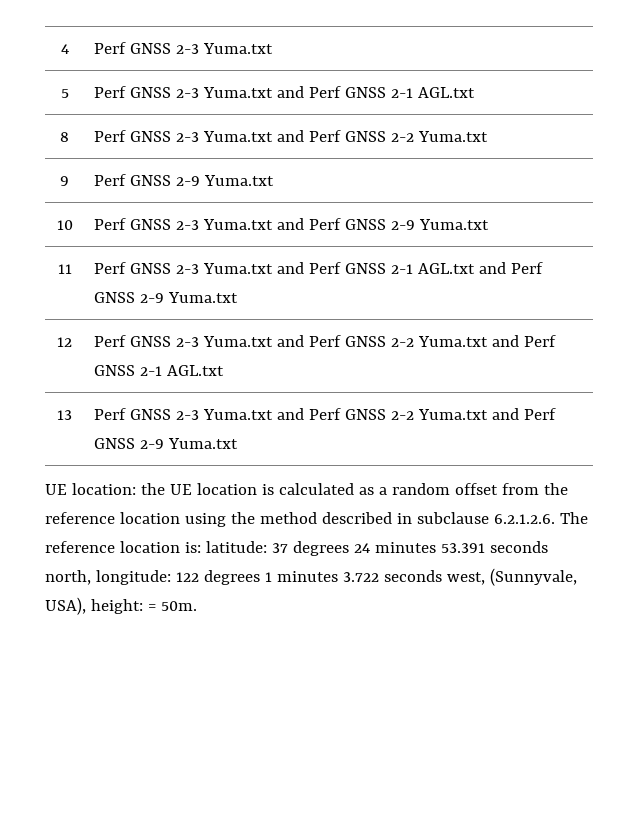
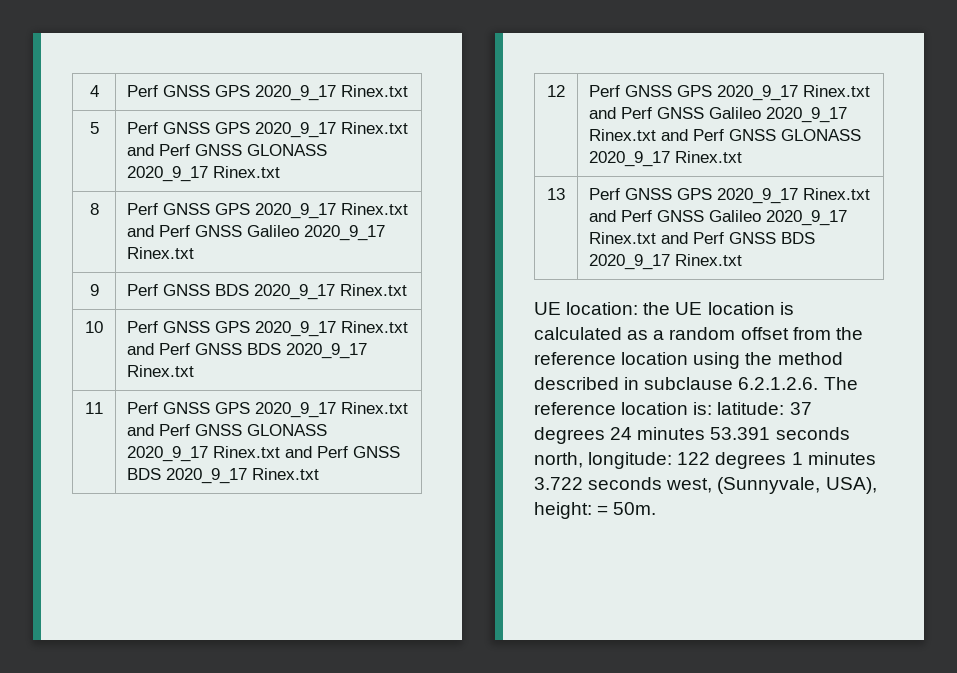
[175,43,273,54] 2-3 Yuma.txt -> [215,85,409,101] GPS 2020_9_17 Rinex.txt
[175,86,475,98] [60,132,69,142] [93,130,488,142] 2-3 Yuma.txt and Perf GNSS 2-1 AGL.txt // 8 | Perf GNSS 2-3 Yuma.txt and Perf GNSS 2-2 Yuma.txt -> [215,122,409,138] [127,144,328,156] [127,166,281,182] [89,203,99,215] [127,203,409,219] [127,225,386,241] [127,247,195,259] GPS 2020_9_17 Rinex.txt and Perf GNSS GLONASS 2020_9_17 Rinex.txt // 8 | Perf GNSS GPS 2020_9_17 Rinex.txt and Perf GNSS Galileo 2020_9_17 Rinex.txt
[175,175,274,186] 2-9 Yuma.txt -> [215,284,408,300] BDS 2020_9_17 Rinex.txt
[175,218,489,230] [57,264,72,274] [93,262,543,274] [93,292,238,303] [57,337,72,347] [93,335,556,347] [93,365,224,376] [57,410,72,420] [93,408,556,420] [93,438,238,449] 2-3 Yuma.txt and Perf GNSS 2-9 Yuma.txt // 11 | Perf GNSS 2-3 Yuma.txt and Perf GNSS 2-1 AGL.txt and Perf GNSS 2-9 Yuma.txt // 12 | Perf GNSS 2-3 Yuma.txt and Perf GNSS 2-2 Yuma.txt and Perf GNSS 2-1 AGL.txt // 13 | Perf GNSS 2-3 Yuma.txt and Perf GNSS 2-2 Yuma.txt and Perf GNSS 2-9 Yuma.txt -> [215,321,409,337] [127,343,368,359] [127,365,195,377] [85,402,103,414] [127,402,409,418] [127,424,328,436] [127,446,401,462] [127,468,320,484] [547,85,565,97] [589,85,871,101] [589,107,848,123] [589,129,862,141] [589,151,743,167] [547,188,565,200] [589,188,871,204] [589,210,848,226] [589,232,816,244] [589,254,743,270] GPS 2020_9_17 Rinex.txt and Perf GNSS BDS 2020_9_17 Rinex.txt // 11 | Perf GNSS GPS 2020_9_17 Rinex.txt and Perf GNSS GLONASS 2020_9_17 Rinex.txt and Perf GNSS BDS 2020_9_17 Rinex.txt // 12 | Perf GNSS GPS 2020_9_17 Rinex.txt and Perf GNSS Galileo 2020_9_17 Rinex.txt and Perf GNSS GLONASS 2020_9_17 Rinex.txt // 13 | Perf GNSS GPS 2020_9_17 Rinex.txt and Perf GNSS Galileo 2020_9_17 Rinex.txt and Perf GNSS BDS 2020_9_17 Rinex.txt

